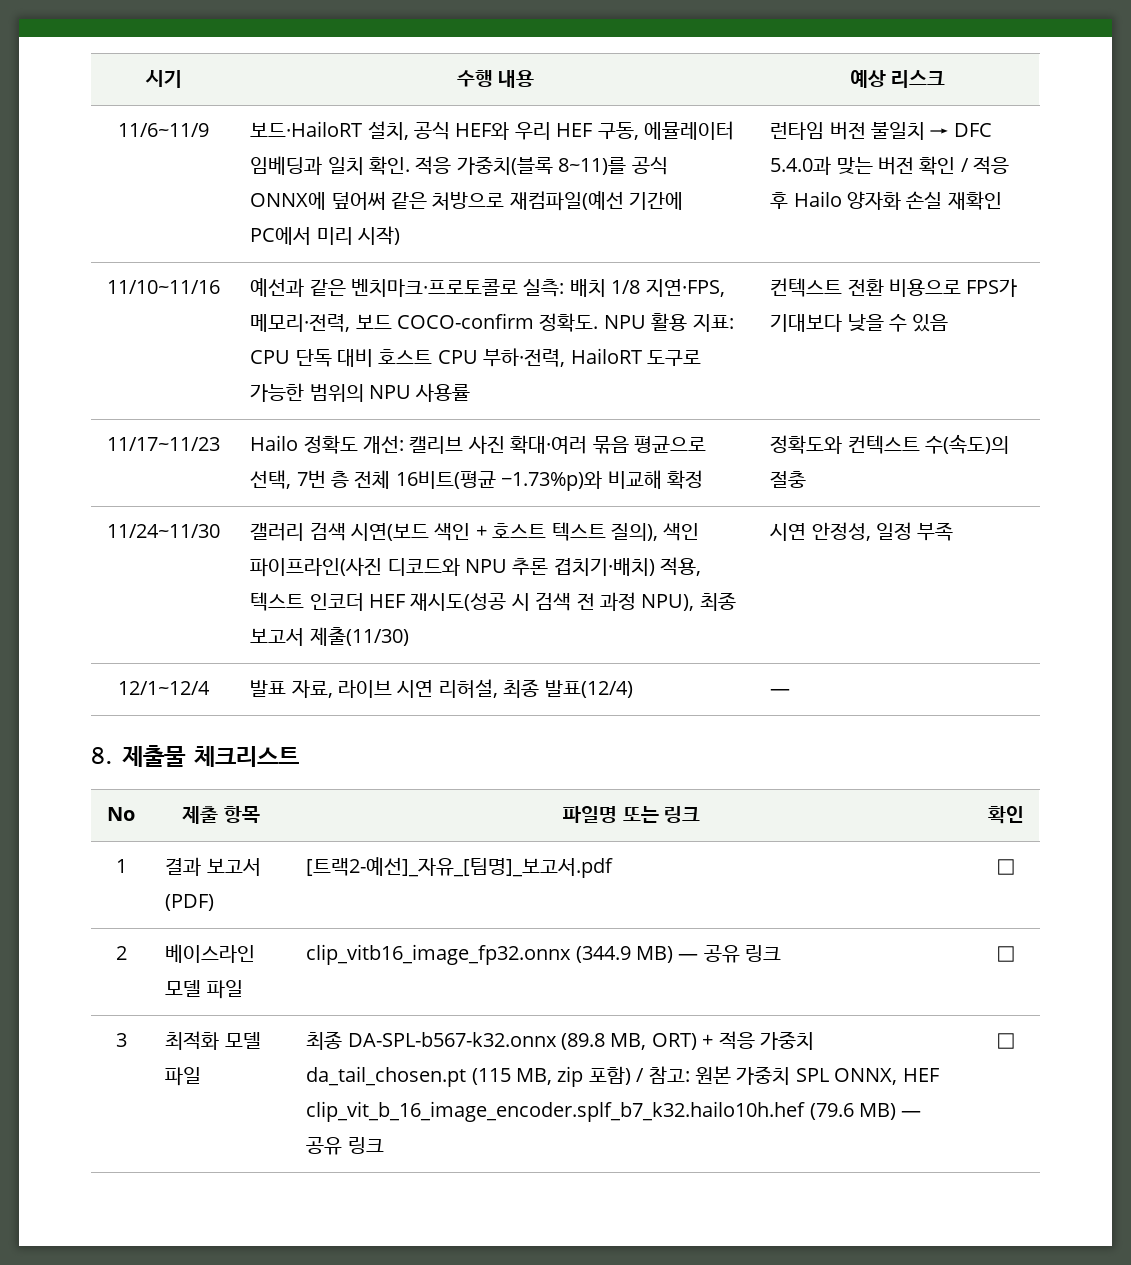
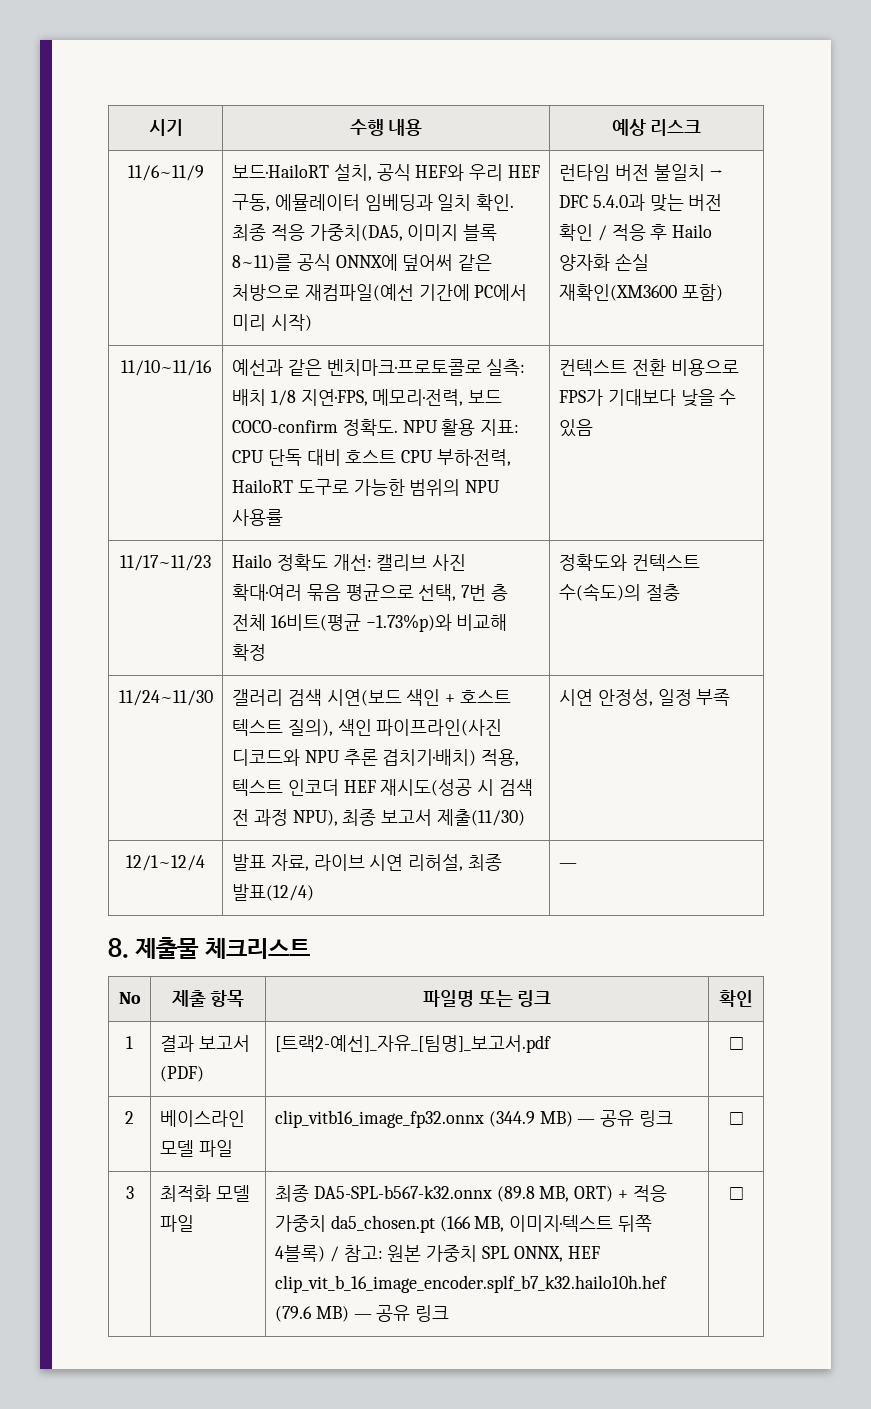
[415,156,553,175] 적응 가중치(블록 -> [231,224,498,241] 최종 적응 가중치(DA5, 이미지 블록
[947,191,1002,210] 재확인 -> [558,284,723,301] 재확인(XM3600 포함)
[347,1032,557,1047] DA-SPL-b567-k32.onnx -> [313,1185,492,1199] DA5-SPL-b567-k32.onnx
[306,1066,631,1087] da_tail_chosen.pt (115 MB, zip 포함) -> [330,1215,653,1233] [274,1245,325,1262] da5_chosen.pt (166 MB, 이미지·텍스트 뒤쪽 4블록)

